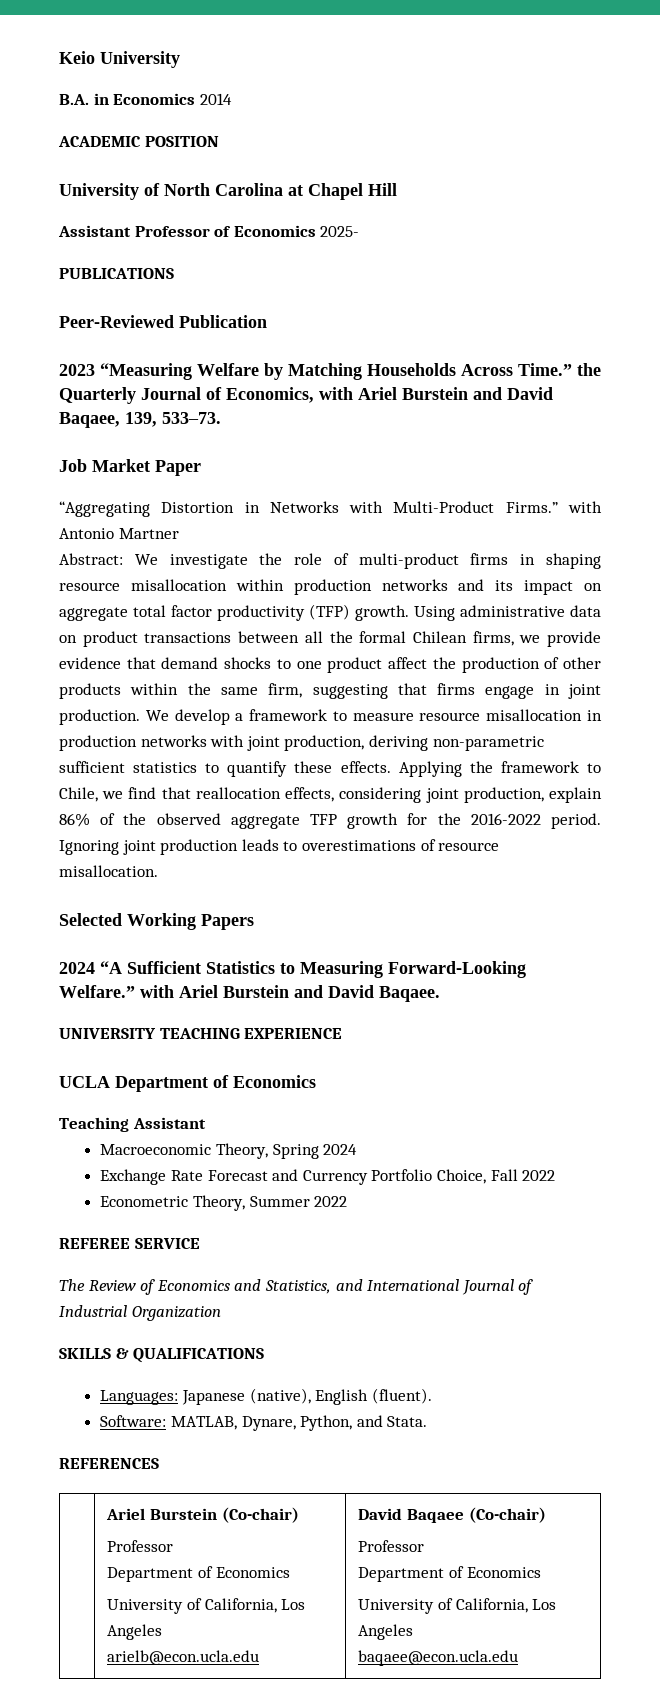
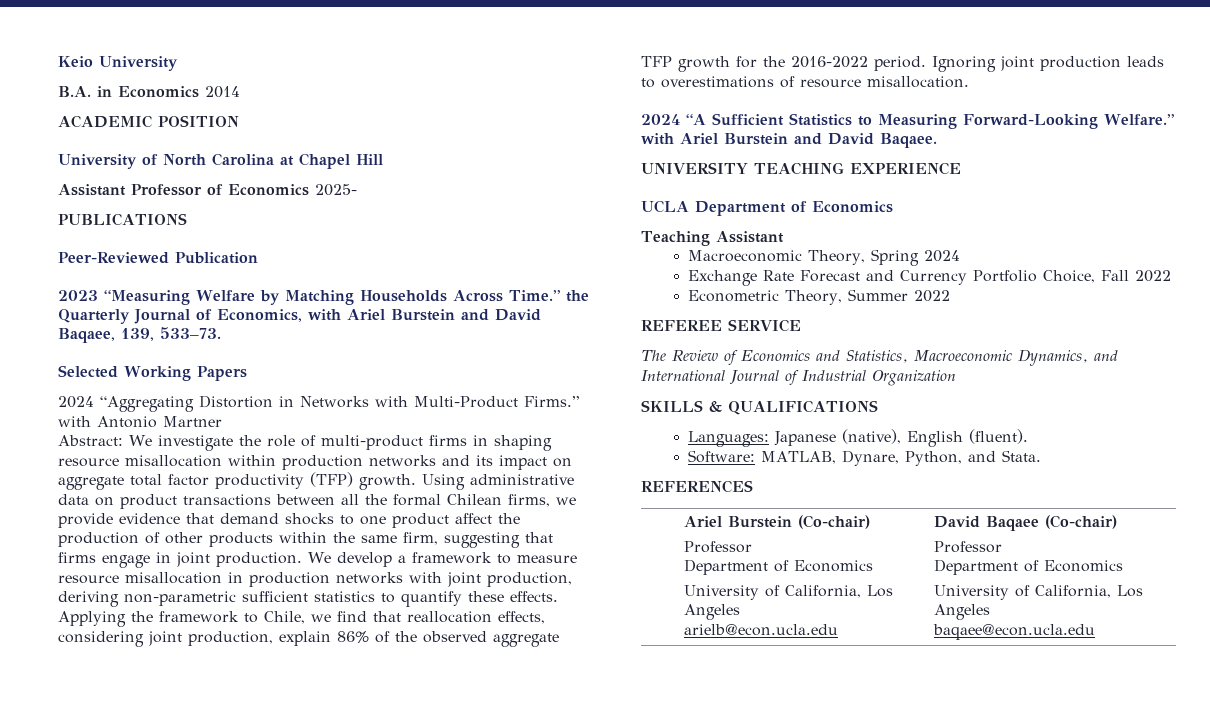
[59,459,201,476] Job Market Paper // -> [58,365,247,381] [58,396,94,408] Selected Working Papers // 2024
[59,913,254,930] // Selected Working Papers -> (969, 82) none
(331, 1287) none -> [914,349,1088,366] Macroeconomic Dynamics,

